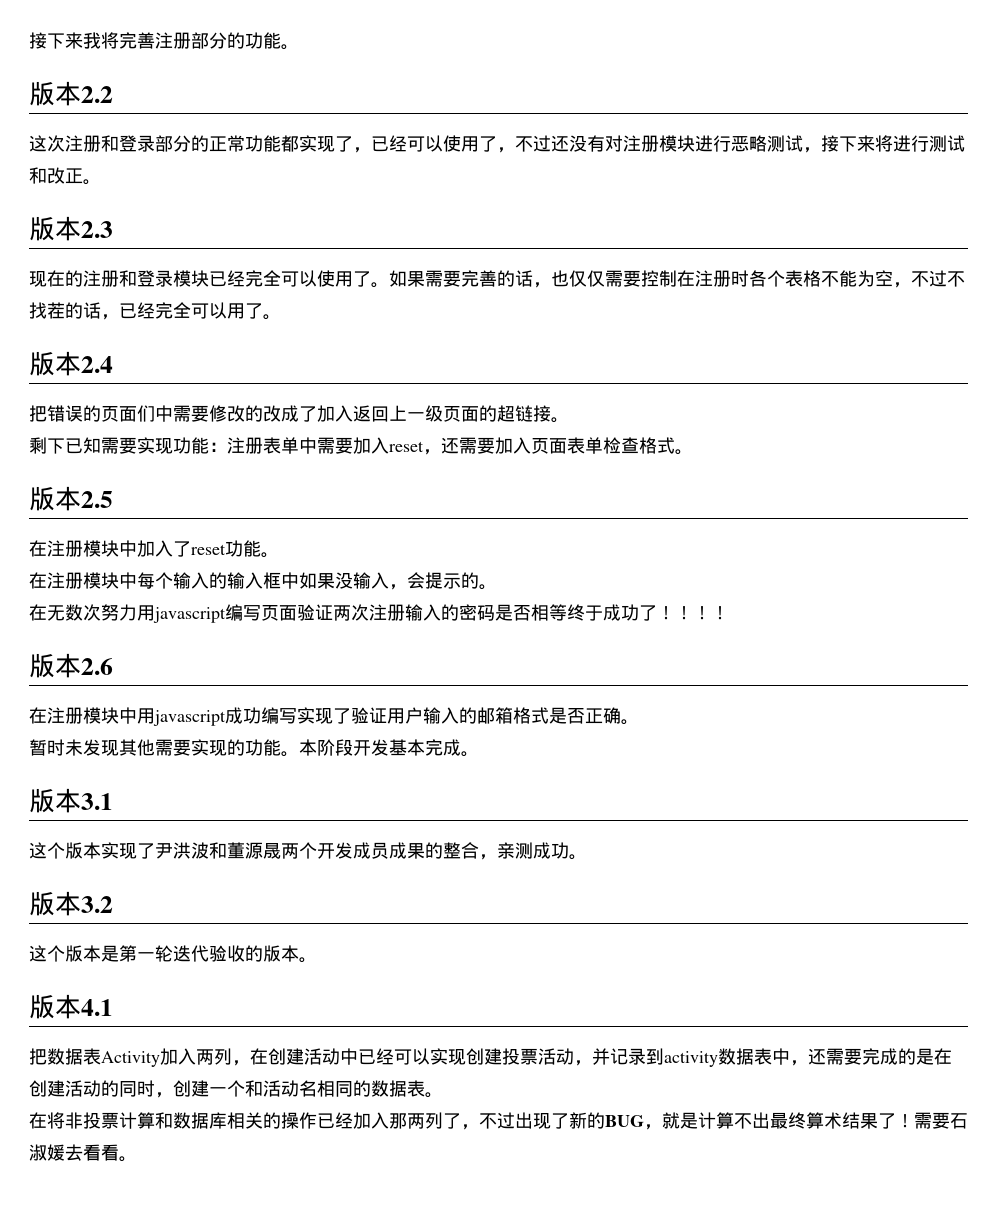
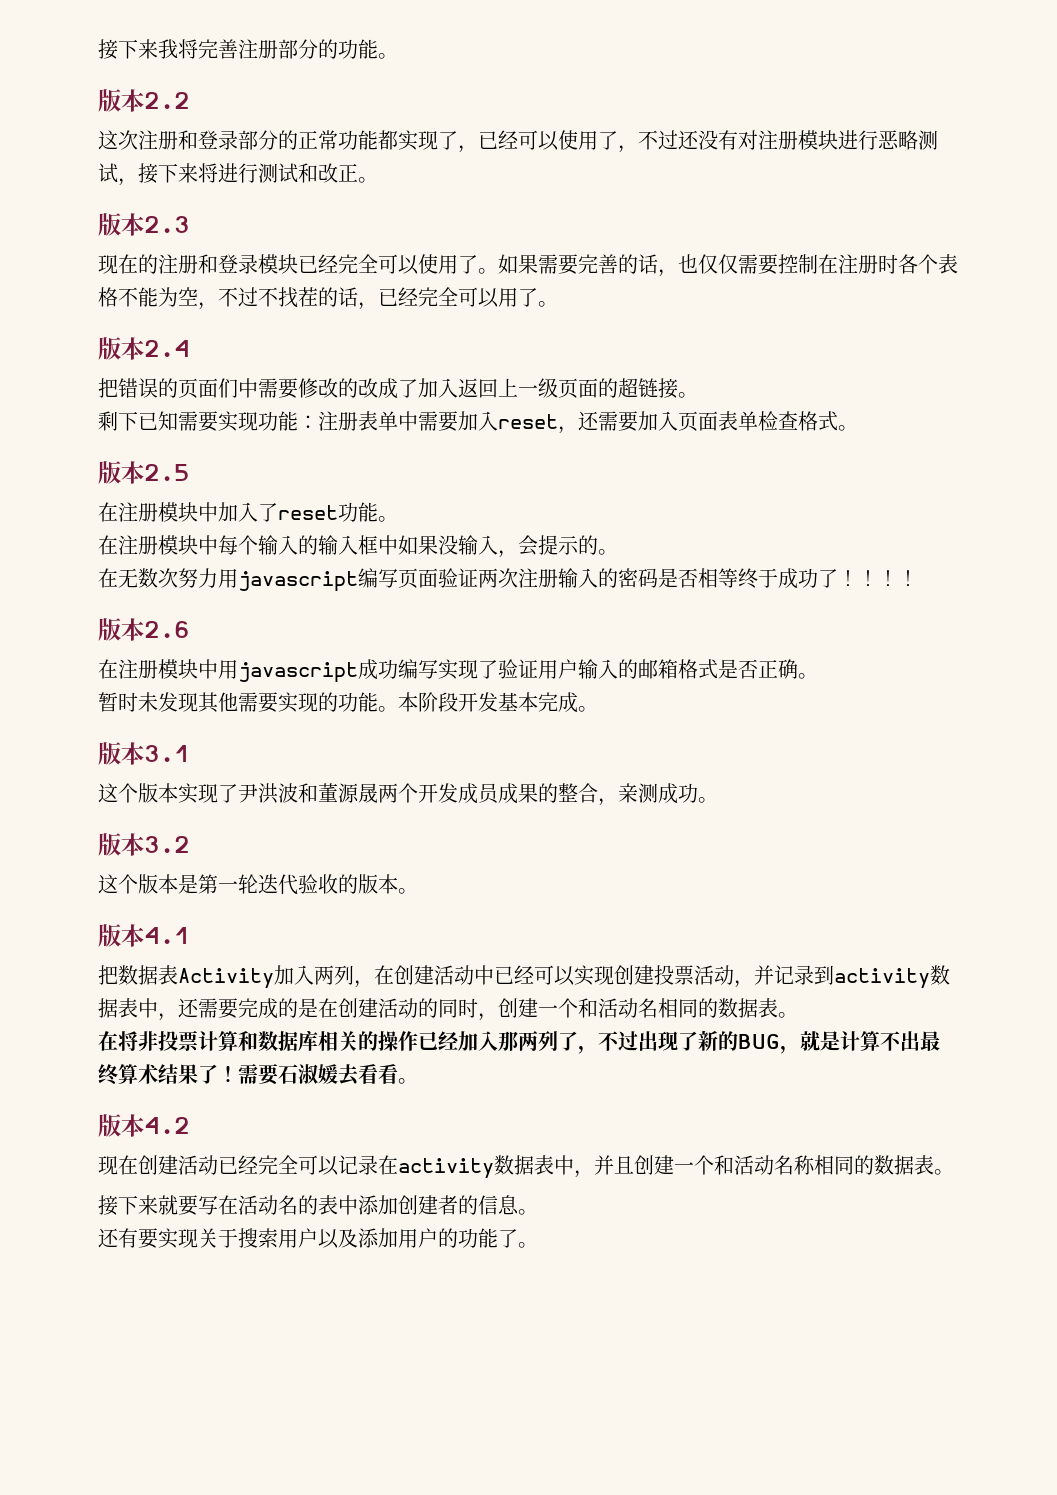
(137, 1159) none -> [98,1114,190,1137] [98,1155,954,1179] [98,1195,538,1216] [98,1228,538,1249] // 版本4.2 // 现在创建活动已经完全可以记录在activity数据表中，并且创建一个和活动名称相同的数据表。 // 接下来就要写在活动名的表中添加创建者的信息。 // 还有要实现关于搜索用户以及添加用户的功能了。

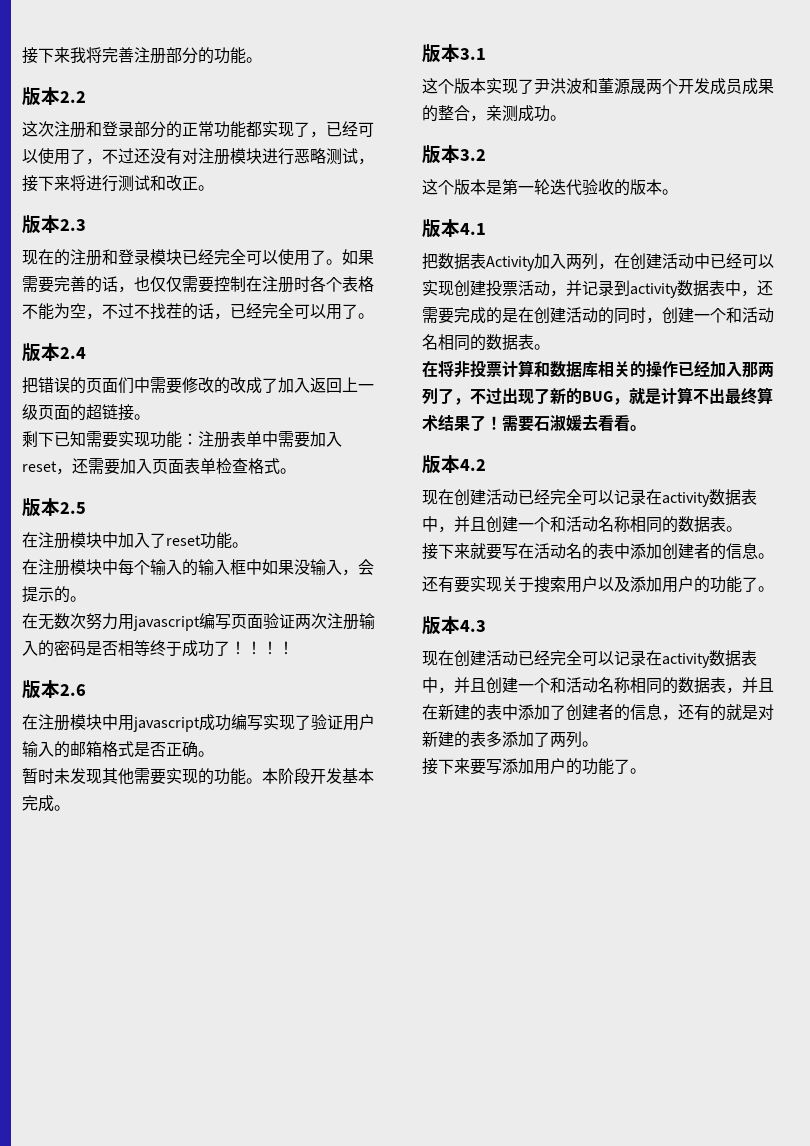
(538, 1245) none -> [422,616,486,635] [422,650,757,668] [422,677,774,694] [422,704,774,721] [422,731,598,748] [422,758,646,775] // 版本4.3 // 现在创建活动已经完全可以记录在activity数据表中，并且创建一个和活动名称相同的数据表，并且在新建的表中添加了创建者的信息，还有的就是对新建的表多添加了两列。 // 接下来要写添加用户的功能了。

